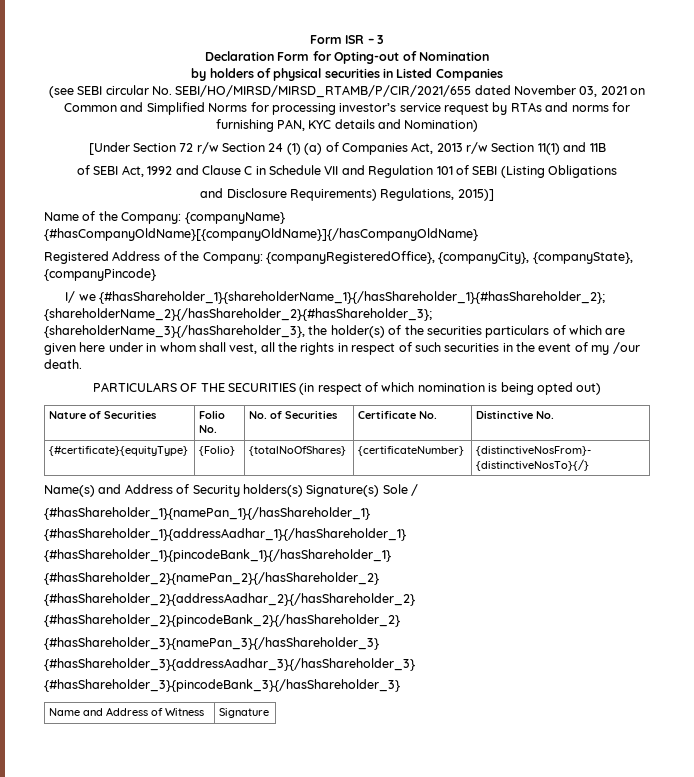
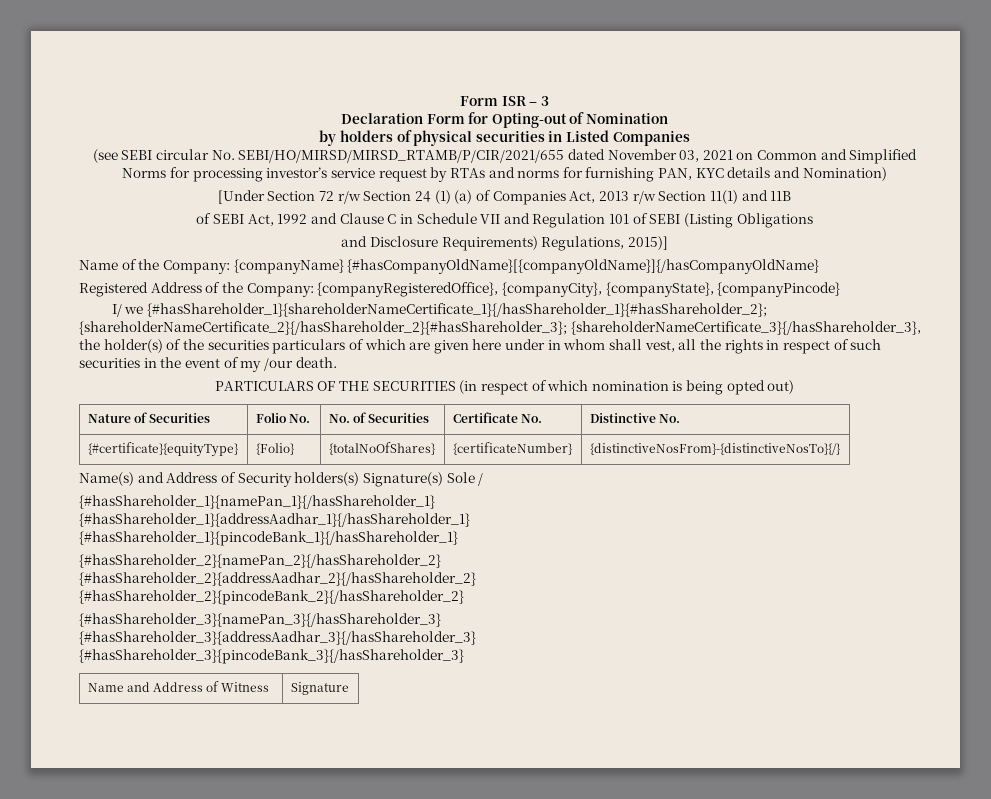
[98,291,605,304] [44,308,432,321] [44,325,305,338] {#hasShareholder_1}{shareholderName_1}{/hasShareholder_1}{#hasShareholder_2}; {shareholderName_2}{/hasShareholder_2}{#hasShareholder_3}; {shareholderName_3}{/hasShareholder_3}, -> [146,303,767,317] [79,321,921,335] {#hasShareholder_1}{shareholderNameCertificate_1}{/hasShareholder_1}{#hasShareholder_2}; {shareholderNameCertificate_2}{/hasShareholder_2}{#hasShareholder_3}; {shareholderNameCertificate_3}{/hasShareholder_3},

